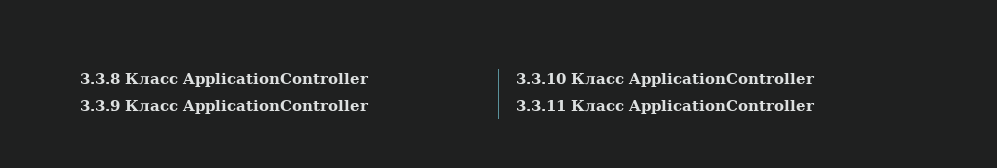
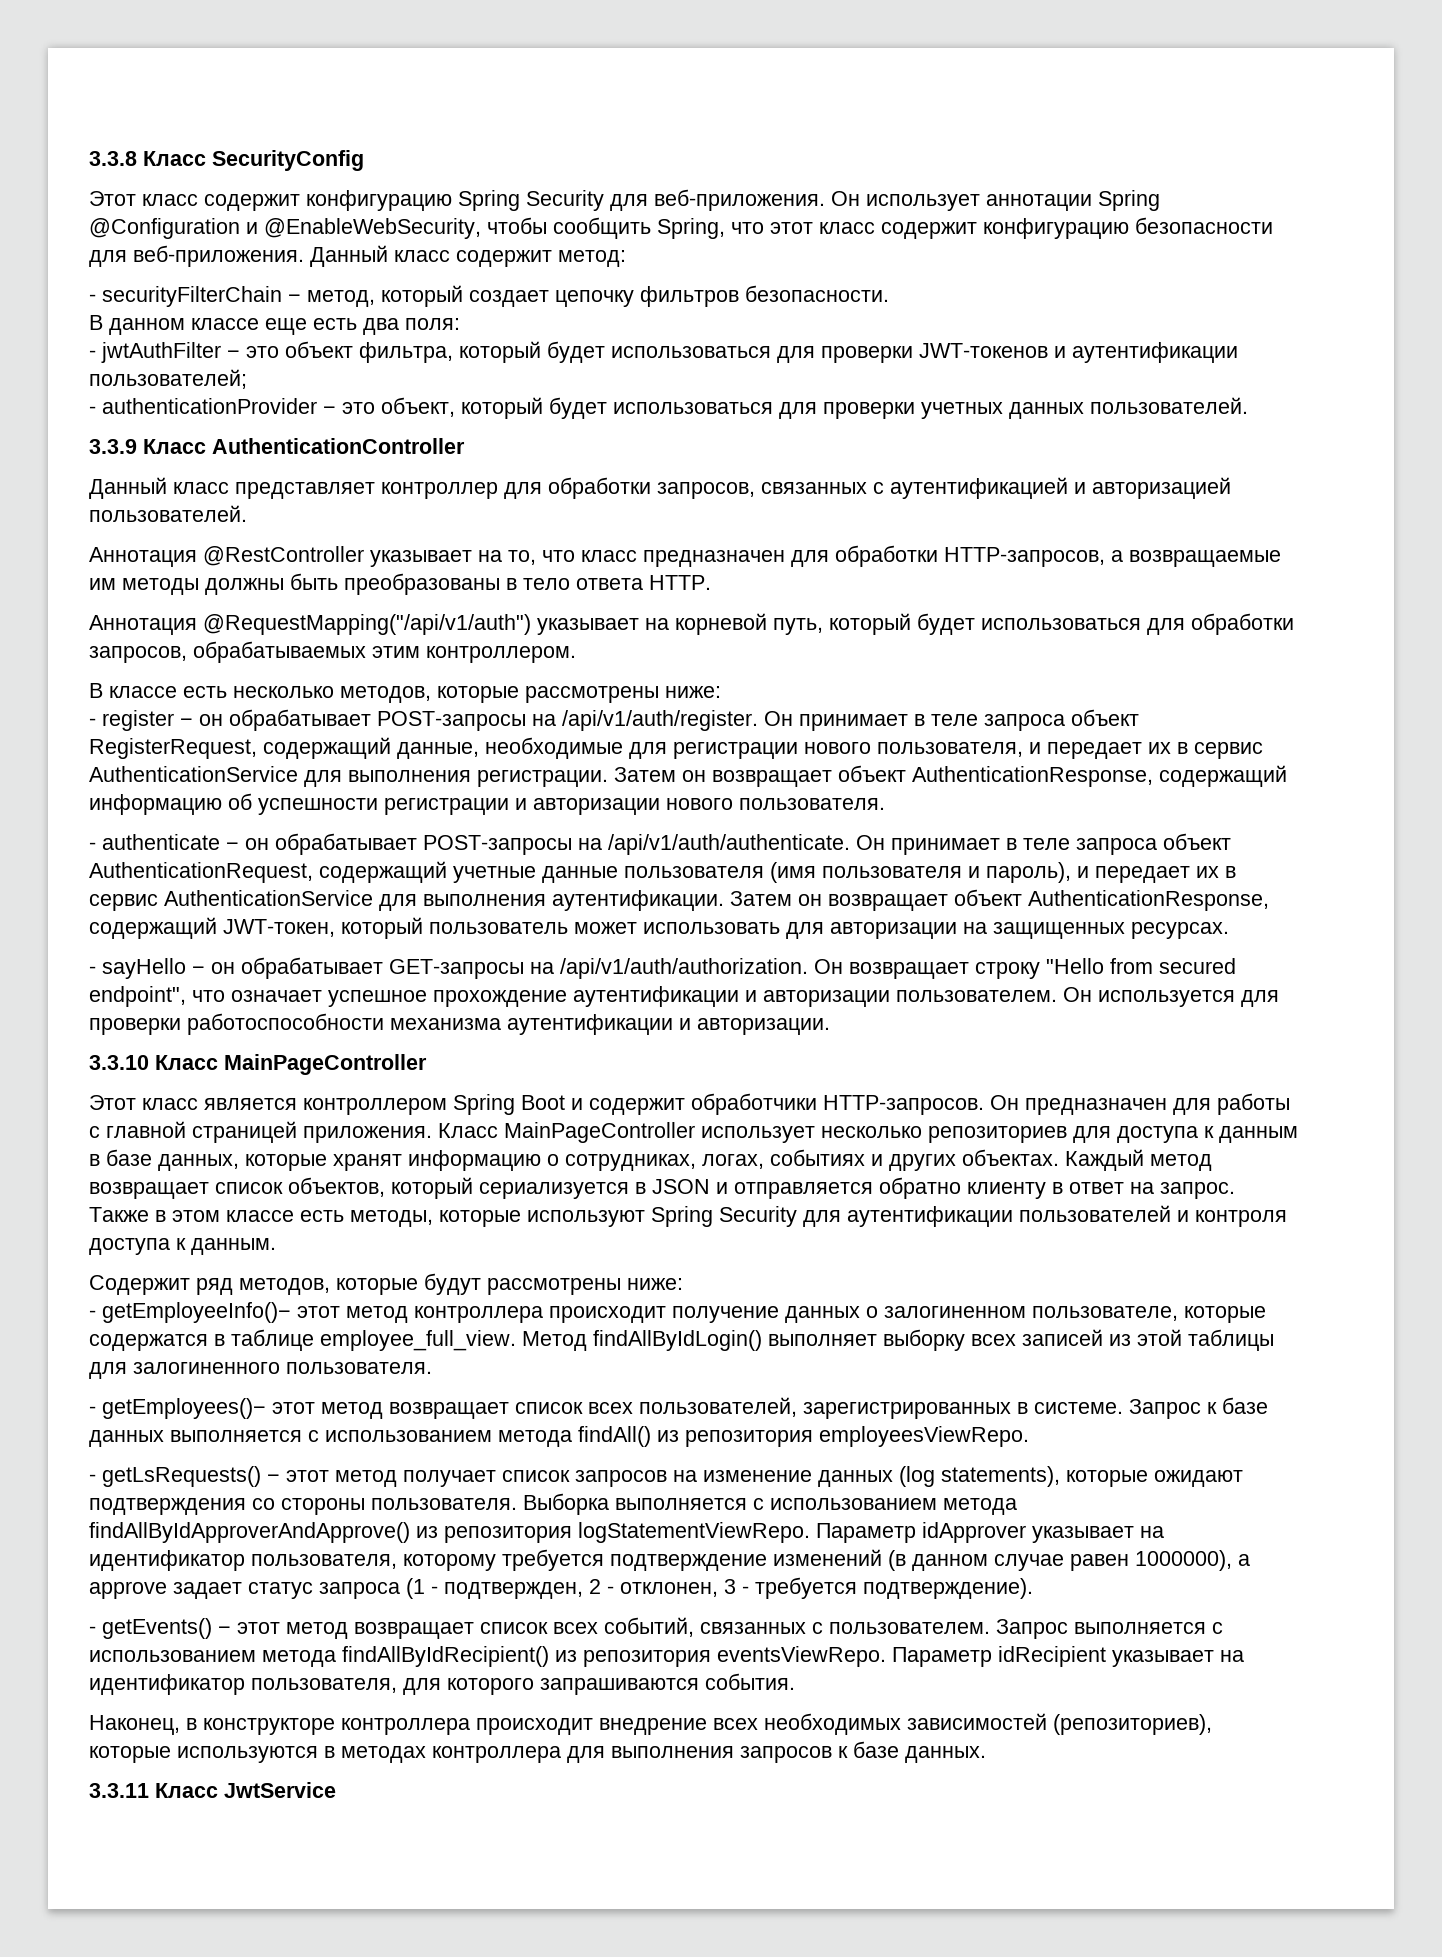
[182,73,369,87] [80,100,369,114] [516,73,815,87] ApplicationController // 3.3.9 Класс ApplicationController // 3.3.10 Класс ApplicationController -> [212,150,364,171] [89,189,1160,211] [89,217,1273,239] [89,245,626,267] [89,285,889,307] [89,315,460,335] [89,341,1238,363] [89,369,247,389] [89,397,1248,419] [89,438,465,454] [89,477,1231,499] [89,505,247,522] [89,545,1281,567] [89,573,711,595] [89,613,1294,635] [89,641,576,663] [89,683,721,703] [89,709,1139,731] [89,737,1263,759] [89,765,1287,787] [89,793,885,815] [89,833,1231,855] [89,861,1236,883] [89,889,1269,911] [89,917,1229,939] [89,957,1236,979] [89,986,1279,1007] [89,1013,830,1035] [89,1054,427,1075] [89,1093,1290,1115] [89,1121,1298,1143] [89,1149,1212,1171] [89,1177,1235,1199] [89,1205,1287,1227] [89,1238,276,1255] [89,1273,683,1295] [89,1302,1266,1323] [89,1329,1274,1351] [89,1362,432,1379] [89,1397,1268,1419] [89,1426,1029,1447] [89,1466,1243,1487] [89,1493,1017,1515] [89,1522,1164,1543] [89,1549,1250,1571] [89,1577,1033,1599] [89,1617,1223,1639] [89,1646,1244,1667] [89,1673,795,1695] [89,1713,1212,1735] [89,1741,986,1763] SecurityConfig // Этот класс содержит конфигурацию Spring Security для веб-приложения. Он использует аннотации Spring @Configuration и @EnableWebSecurity, чтобы сообщить Spring, что этот класс содержит конфигурацию безопасности для веб-приложения. Данный класс содержит метод: // - securityFilterChain − метод, который создает цепочку фильтров безопасности. // В данном классе еще есть два поля: // - jwtAuthFilter − это объект фильтра, который будет использоваться для проверки JWT-токенов и аутентификации пользователей; // - authenticationProvider − это объект, который будет использоваться для проверки учетных данных пользователей. // 3.3.9 Класс AuthenticationController // Данный класс представляет контроллер для обработки запросов, связанных с аутентификацией и авторизацией пользователей. // Аннотация @RestController указывает на то, что класс предназначен для обработки HTTP-запросов, а возвращаемые им методы должны быть преобразованы в тело ответа HTTP. // Аннотация @RequestMapping("/api/v1/auth") указывает на корневой путь, который будет использоваться для обработки запросов, обрабатываемых этим контроллером. // В классе есть несколько методов, которые рассмотрены ниже: // - register − он обрабатывает POST-запросы на /api/v1/auth/register. Он принимает в теле запроса объект RegisterRequest, содержащий данные, необходимые для регистрации нового пользователя, и передает их в сервис AuthenticationService для выполнения регистрации. Затем он возвращает объект AuthenticationResponse, содержащий информацию об успешности регистрации и авторизации нового пользователя. // - authenticate − он обрабатывает POST-запросы на /api/v1/auth/authenticate. Он принимает в теле запроса объект AuthenticationRequest, содержащий учетные данные пользователя (имя пользователя и пароль), и передает их в сервис AuthenticationService для выполнения аутентификации. Затем он возвращает объект AuthenticationResponse, содержащий JWT-токен, который пользователь может использовать для авторизации на защищенных ресурсах. // - sayHello − он обрабатывает GET-запросы на /api/v1/auth/authorization. Он возвращает строку "Hello from secured endpoint", что означает успешное прохождение аутентификации и авторизации пользователем. Он используется для проверки работоспособности механизма аутентификации и авторизации. // 3.3.10 Класс MainPageController // Этот класс является контроллером Spring Boot и содержит обработчики HTTP-запросов. Он предназначен для работы с главной страницей приложения. Класс MainPageController использует несколько репозиториев для доступа к данным в базе данных, которые хранят информацию о сотрудниках, логах, событиях и других объектах. Каждый метод возвращает список объектов, который сериализуется в JSON и отправляется обратно клиенту в ответ на запрос. Также в этом классе есть методы, которые используют Spring Security для аутентификации пользователей и контроля доступа к данным. // Содержит ряд методов, которые будут рассмотрены ниже: // - getEmployeeInfo()− этот метод контроллера происходит получение данных о залогиненном пользователе, которые содержатся в таблице employee_full_view. Метод findAllByIdLogin() выполняет выборку всех записей из этой таблицы для залогиненного пользователя. // - getEmployees()− этот метод возвращает список всех пользователей, зарегистрированных в системе. Запрос к базе данных выполняется с использованием метода findAll() из репозитория employeesViewRepo. // - getLsRequests() − этот метод получает список запросов на изменение данных (log statements), которые ожидают подтверждения со стороны пользователя. Выборка выполняется с использованием метода findAllByIdApproverAndApprove() из репозитория logStatementViewRepo. Параметр idApprover указывает на идентификатор пользователя, которому требуется подтверждение изменений (в данном случае равен 1000000), а approve задает статус запроса (1 - подтвержден, 2 - отклонен, 3 - требуется подтверждение). // - getEvents() − этот метод возвращает список всех событий, связанных с пользователем. Запрос выполняется с использованием метода findAllByIdRecipient() из репозитория eventsViewRepo. Параметр idRecipient указывает на идентификатор пользователя, для которого запрашиваются события. // Наконец, в конструкторе контроллера происходит внедрение всех необходимых зависимостей (репозиториев), которые используются в методах контроллера для выполнения запросов к базе данных.
[628,100,815,114] ApplicationController -> [224,1782,336,1798] JwtService

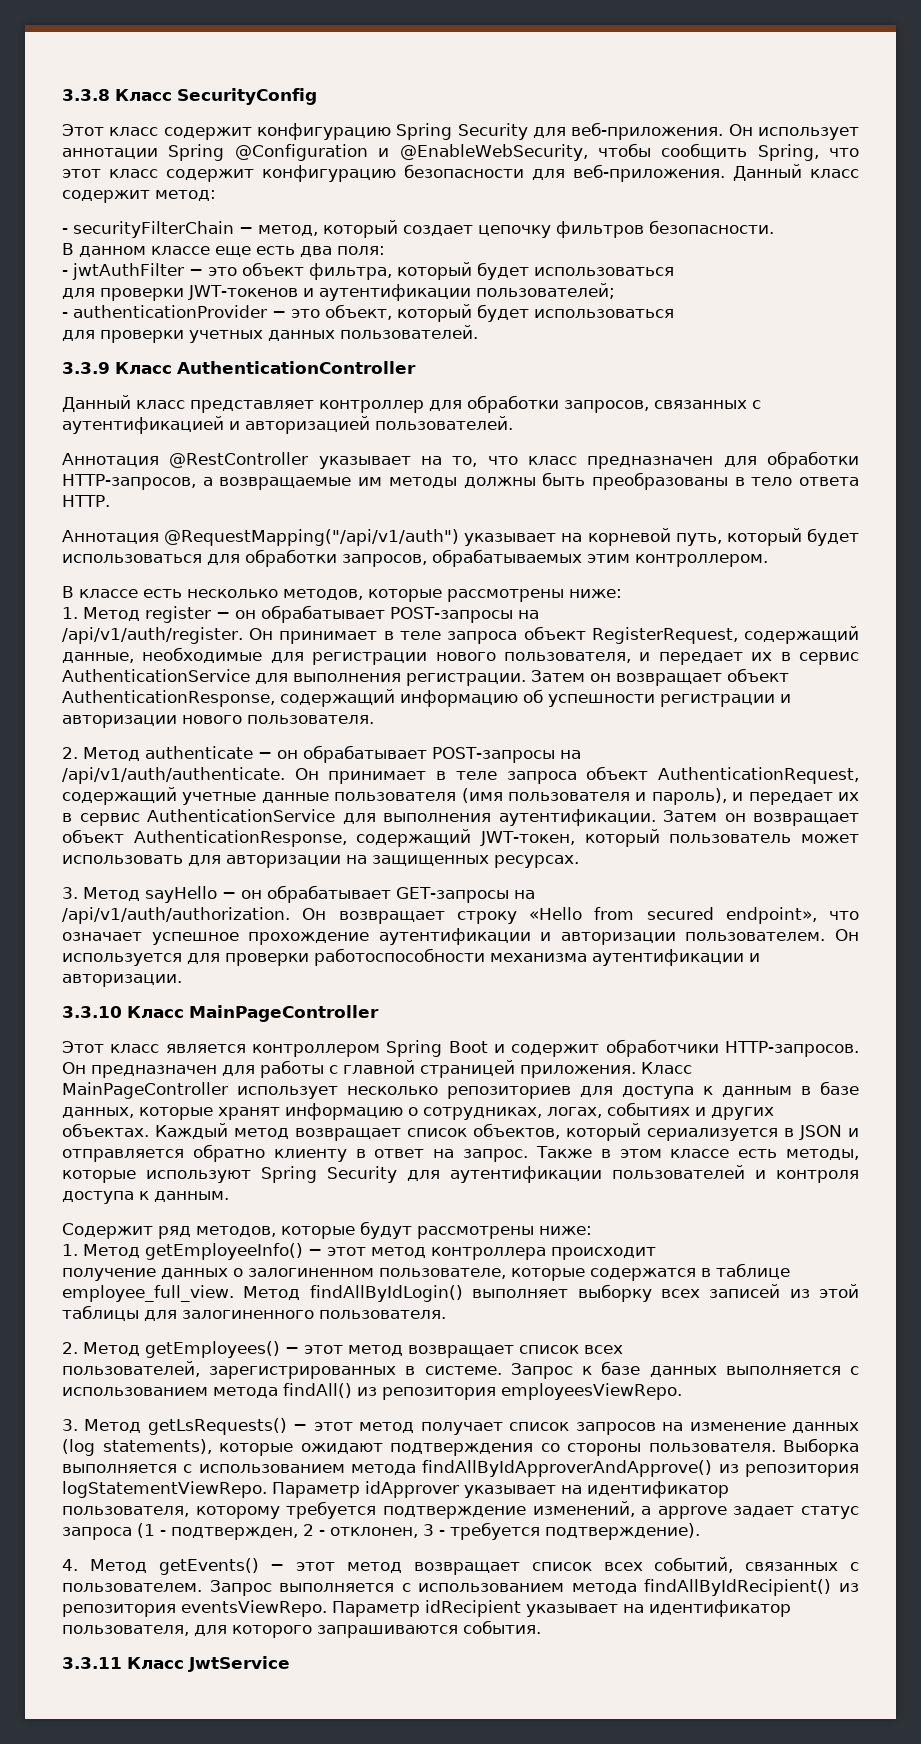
(771, 352) none -> (674, 271) //
(773, 408) none -> (674, 313) //
[89,718,96,726] - -> [62,607,140,621] 1. Метод
(556, 720) none -> (539, 614) //
[89,842,96,850] - -> [62,747,140,761] 2. Метод
(602, 844) none -> (581, 754) //
[89,966,96,974] - -> [62,887,140,901] 3. Метод
(554, 968) none -> (535, 894) //
[1046,958,1104,974] "Hello -> [529,907,582,920] «Hello
[89,986,186,1007] endpoint", -> [725,907,817,924] endpoint»,
[89,1302,291,1323] - getEmployeeInfo()− -> [62,1243,322,1260] 1. Метод getEmployeeInfo() −
(666, 1314) none -> (656, 1253) //
[89,1398,633,1419] - getEmployees()− этот метод возвращает список всех -> [62,1341,623,1358] 2. Метод getEmployees() − этот метод возвращает список всех //
[89,1474,96,1482] - -> [62,1419,142,1433] 3. Метод
[773,1549,1232,1571] изменений (в данном случае равен 1000000), -> [532,1501,635,1517] изменений,
[89,1626,96,1634] - -> [62,1559,147,1573] 4. Метод
[89,1713,1212,1735] [89,1741,986,1763] // Наконец, в конструкторе контроллера происходит внедрение всех необходимых зависимостей (репозиториев), которые используются в методах контроллера для выполнения запросов к базе данных. -> (541, 1627) none

